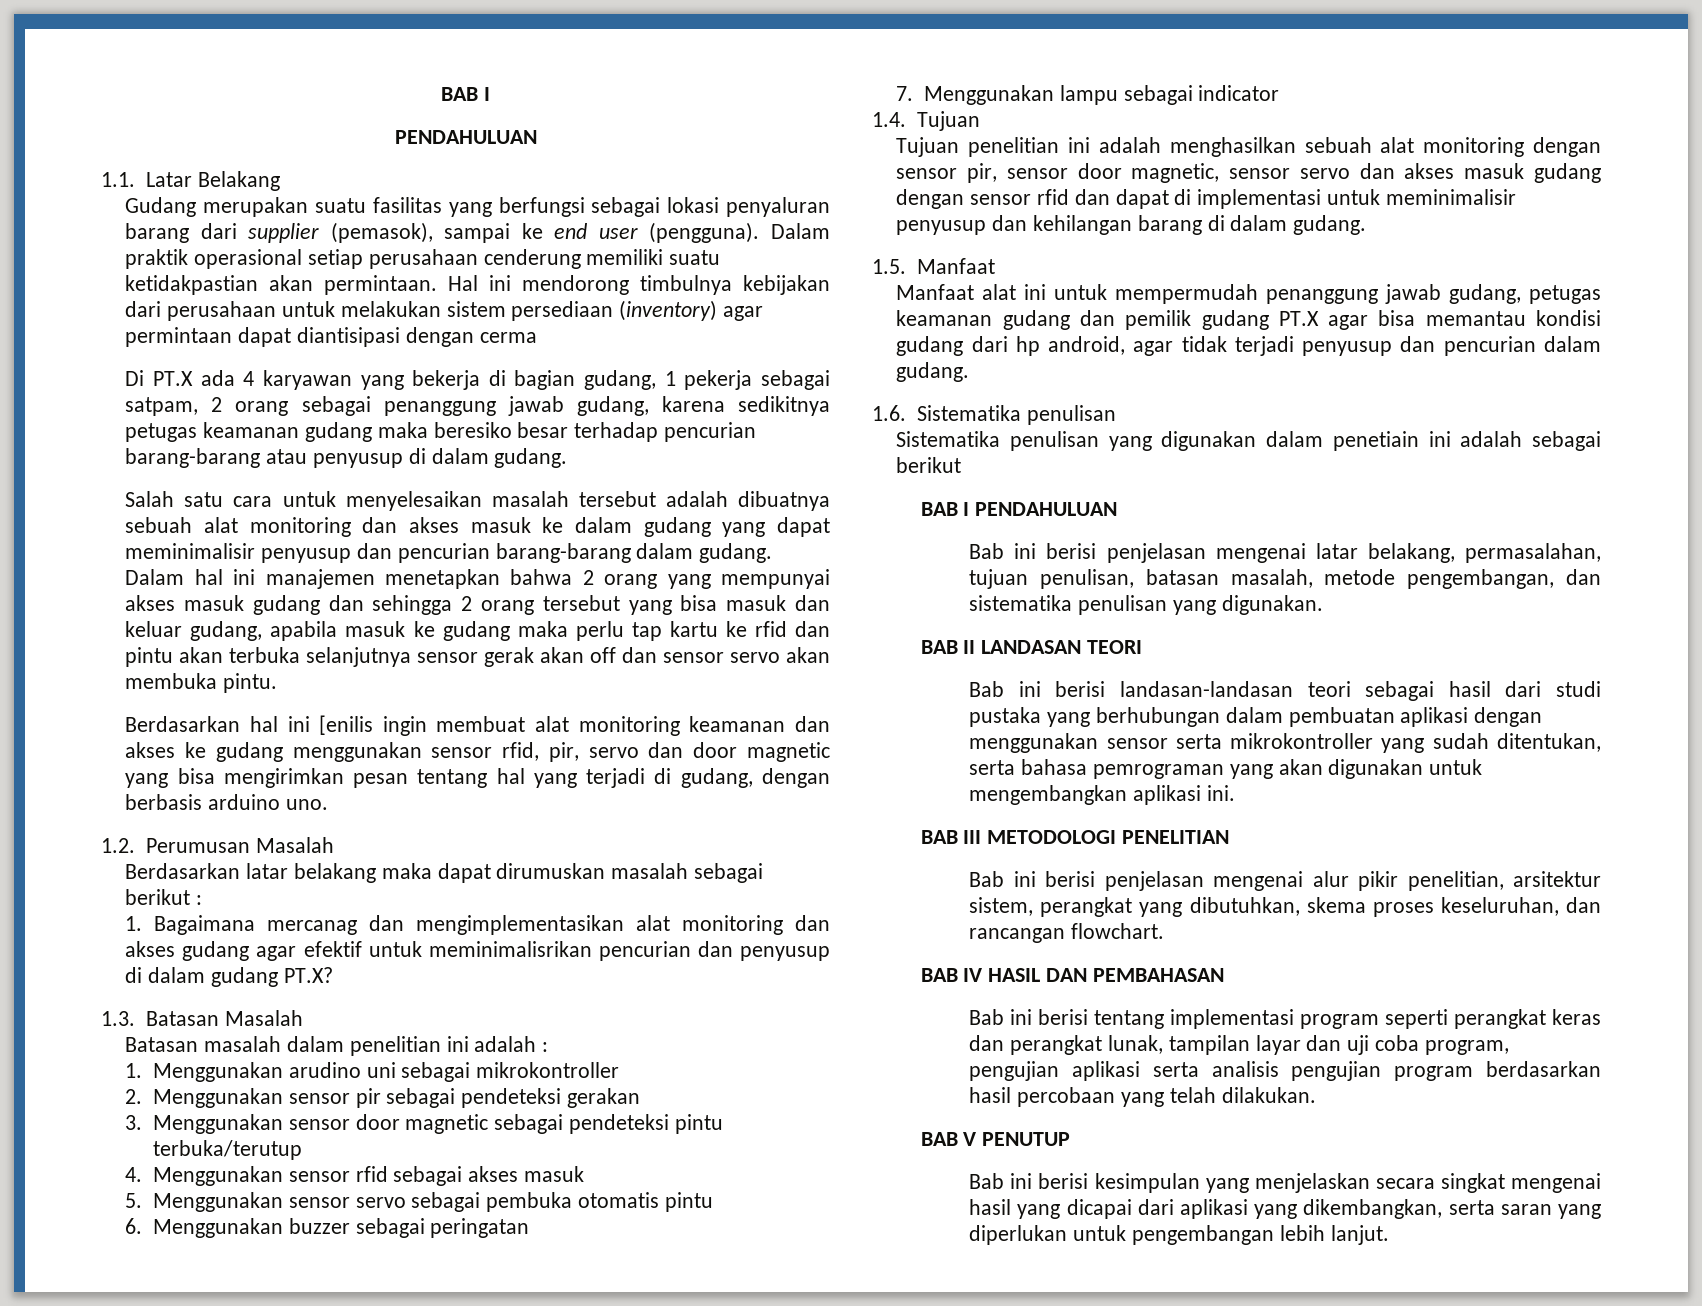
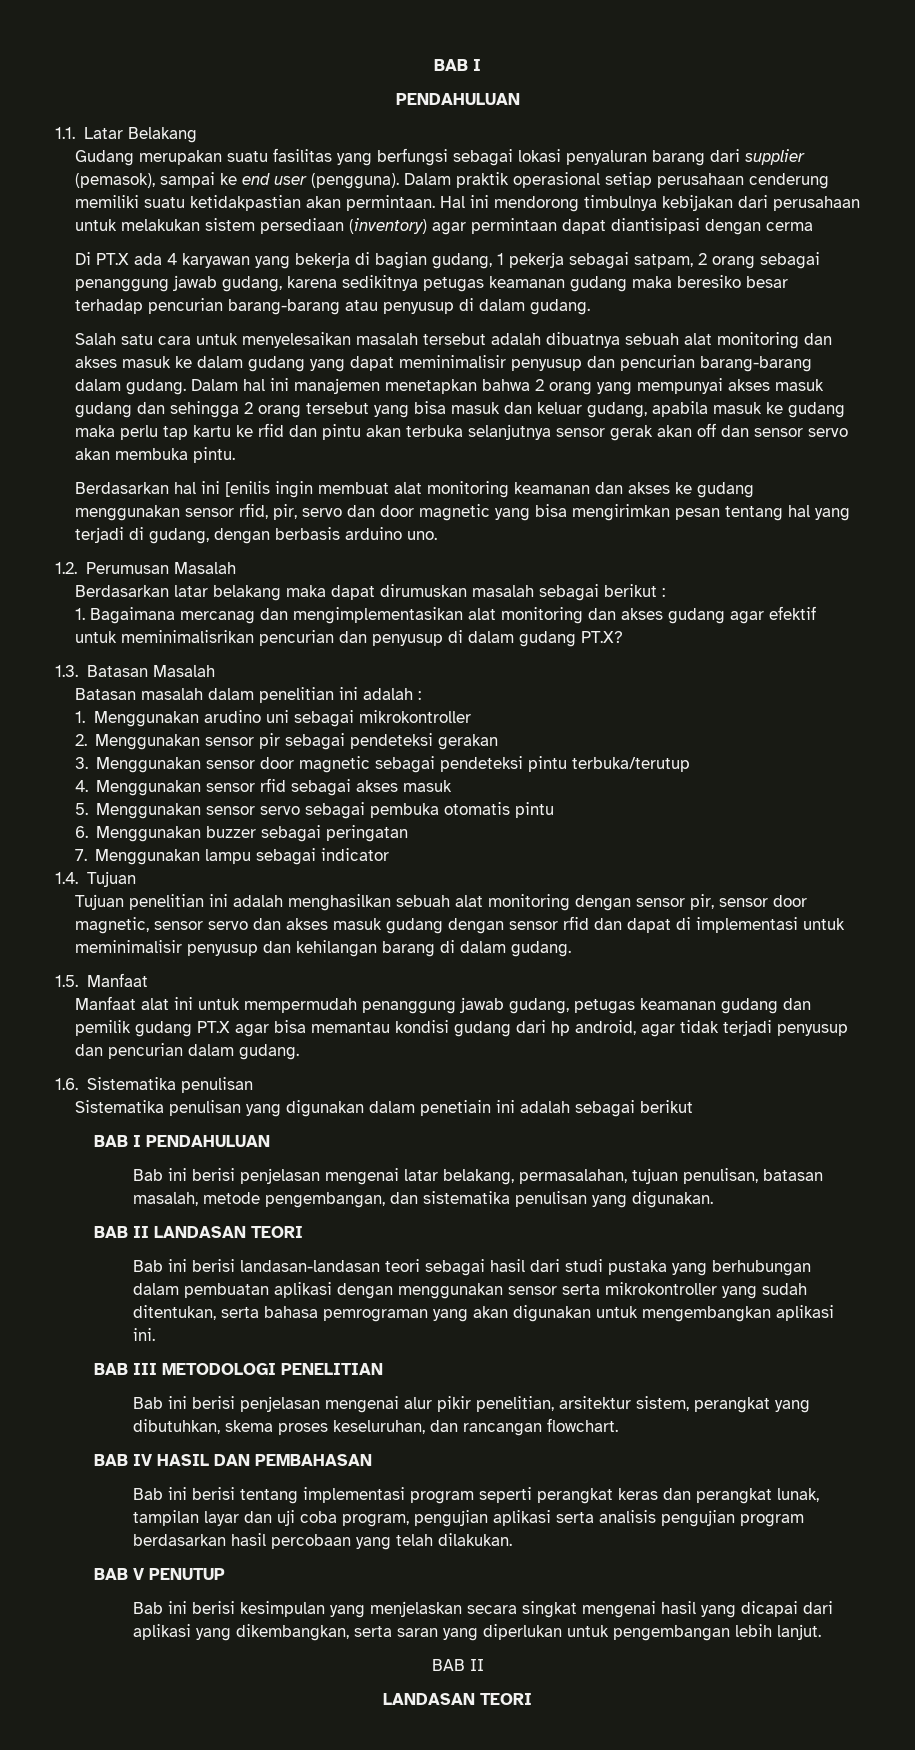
(1389, 1235) none -> [431,1659,484,1671] [383,1693,532,1705] // BAB II // LANDASAN TEORI

